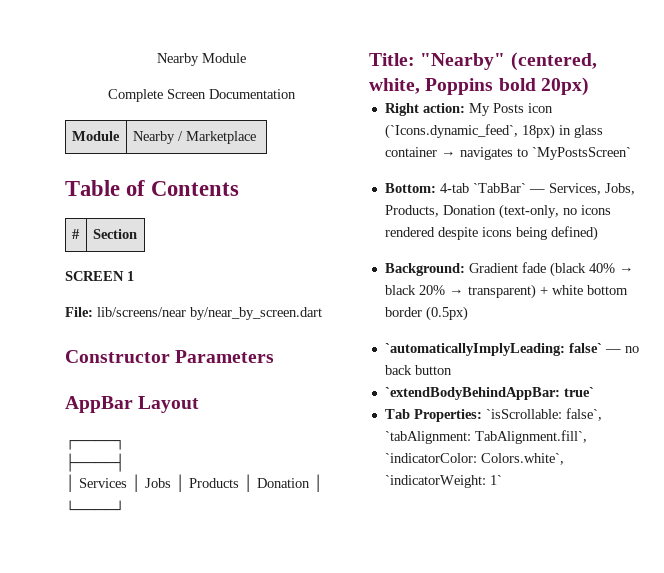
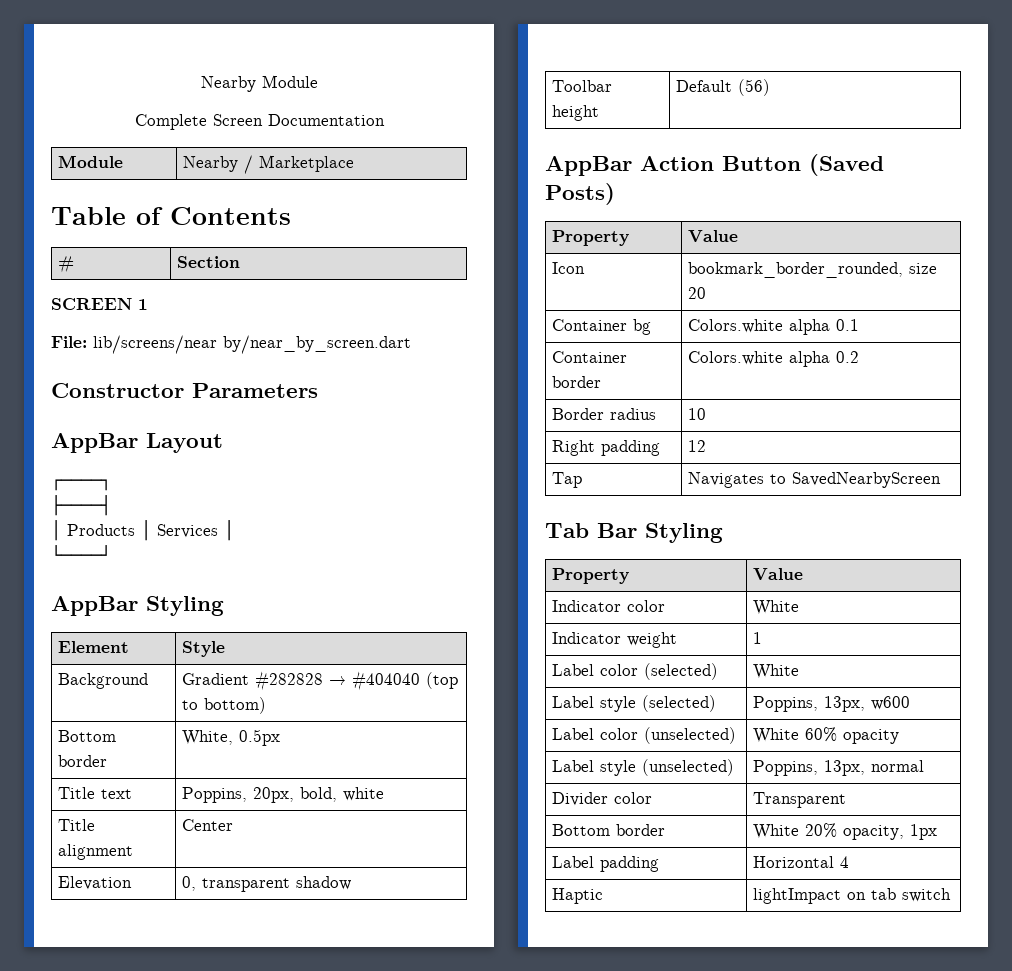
[79,474,185,492] Services │ Jobs │ -> (61, 530) none
[257,478,310,488] Donation -> [157,524,218,538] Services
[369,52,597,71] [369,77,589,96] [384,103,553,116] [384,124,603,139] [384,147,631,160] [384,183,635,195] [384,204,611,219] [384,226,598,241] [384,262,634,277] [384,284,628,299] [384,306,468,321] [384,343,639,356] [384,365,452,375] [384,387,594,400] [384,408,602,422] [384,430,587,444] [384,453,564,465] [384,475,502,488] Title: "Nearby" (centered, white, Poppins bold 20px) // Right action: My Posts icon (`Icons.dynamic_feed`, 18px) in glass container → navigates to `MyPostsScreen` // Bottom: 4-tab `TabBar` — Services, Jobs, Products, Donation (text-only, no icons rendered despite icons being defined) // Background: Gradient fade (black 40% → black 20% → transparent) + white bottom border (0.5px) // `automaticallyImplyLeading: false` — no back button // `extendBodyBehindAppBar: true` // Tab Properties: `isScrollable: false`, `tabAlignment: TabAlignment.fill`, `indicatorColor: Colors.white`, `indicatorWeight: 1` -> [51,596,224,616] [58,641,130,653] [182,641,226,657] [58,673,149,689] [182,671,459,691] [182,697,267,714] [58,730,117,742] [58,755,108,767] [182,729,281,746] [58,787,133,799] [182,787,385,803] [58,819,96,831] [58,844,134,860] [182,819,234,831] [58,876,133,890] [182,876,352,892] [552,80,613,92] [552,105,600,121] [676,79,771,96] [545,154,884,176] [545,183,615,205] [552,230,630,246] [688,230,739,242] [552,262,586,274] [688,262,938,278] [688,287,707,299] [552,319,652,335] [688,319,860,335] [552,351,628,363] [552,376,602,388] [688,351,860,367] [552,408,657,420] [688,408,707,420] [552,440,661,456] [688,440,707,452] [552,472,583,488] [688,472,942,488] [545,523,723,543] [552,568,630,584] [753,568,804,580] [552,600,666,612] [753,600,800,615] [552,632,678,648] [753,632,763,644] [552,663,719,680] [753,664,800,679] [552,695,717,712] [753,696,911,712] [552,727,737,744] [753,727,900,744] [552,759,735,776] [753,760,925,776] [552,792,653,806] [753,792,847,808] [552,824,666,836] [753,823,938,840] [552,856,660,872] [753,856,850,868] [552,888,604,904] [753,888,952,904] AppBar Styling // Element | Style // Background | Gradient #282828 → #404040 (top to bottom) // Bottom border | White, 0.5px // Title text | Poppins, 20px, bold, white // Title alignment | Center // Elevation | 0, transparent shadow // Toolbar height | Default (56) // AppBar Action Button (Saved Posts) // Property | Value // Icon | bookmark_border_rounded, size 20 // Container bg | Colors.white alpha 0.1 // Container border | Colors.white alpha 0.2 // Border radius | 10 // Right padding | 12 // Tap | Navigates to SavedNearbyScreen // Tab Bar Styling // Property | Value // Indicator color | White // Indicator weight | 1 // Label color (selected) | White // Label style (selected) | Poppins, 13px, w600 // Label color (unselected) | White 60% opacity // Label style (unselected) | Poppins, 13px, normal // Divider color | Transparent // Bottom border | White 20% opacity, 1px // Label padding | Horizontal 4 // Haptic | lightImpact on tab switch

